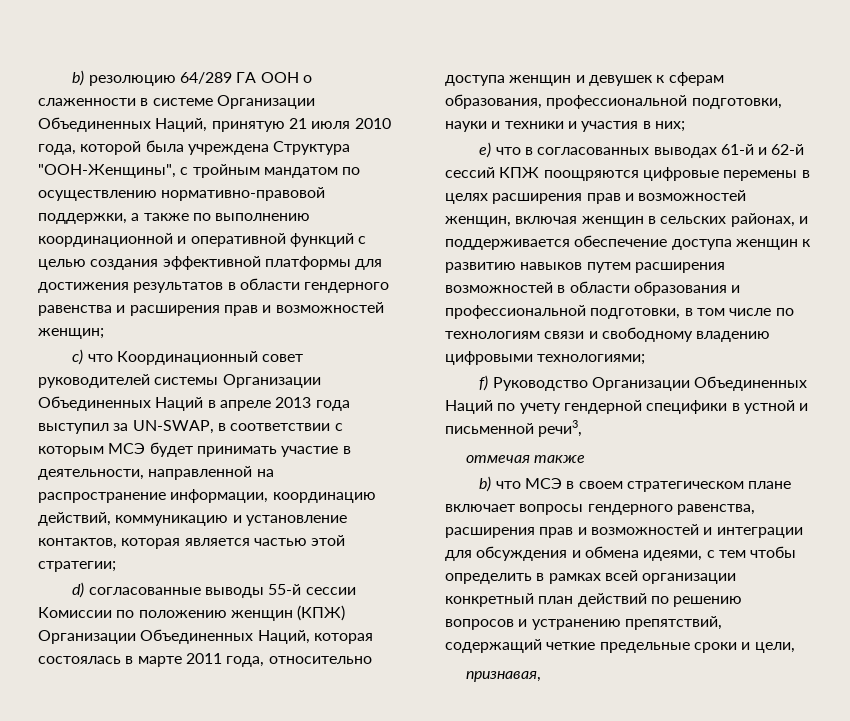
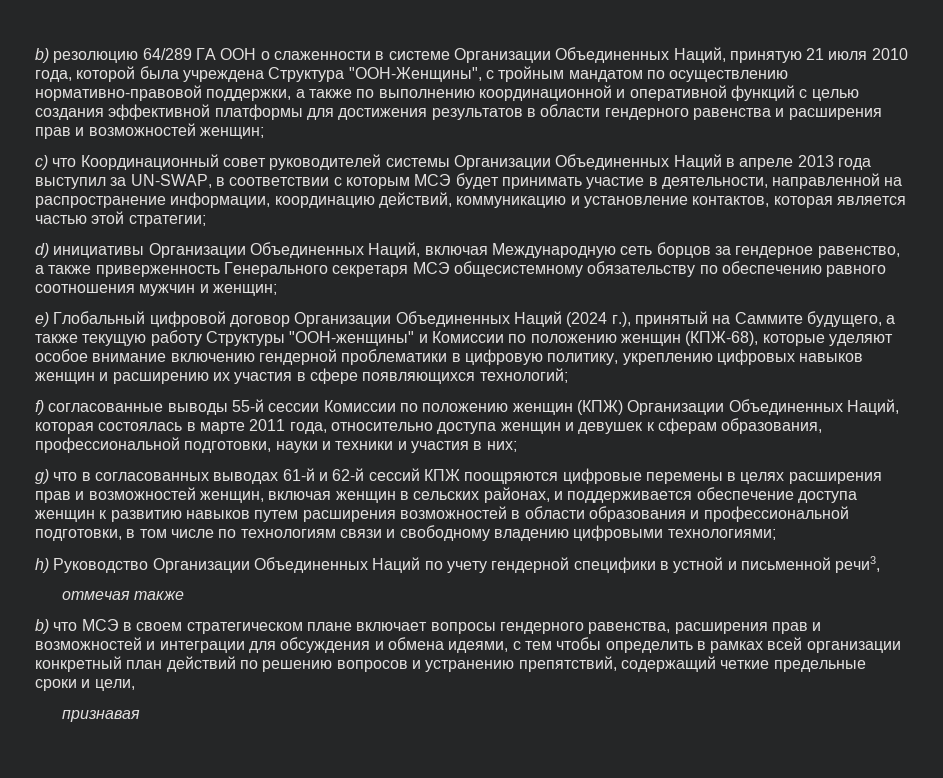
(85, 590) none -> [53,242,900,258] [35,261,887,277] [35,284,277,296] [35,311,896,327] [35,330,893,346] [35,349,864,365] [35,368,568,384] [35,400,44,415] инициативы Организации Объединенных Наций, включая Международную сеть борцов за гендерное равенство, а также приверженность Генерального секретаря МСЭ общесистемному обязательству по обеспечению равного соотношения мужчин и женщин; // e) Глобальный цифровой договор Организации Объединенных Наций (2024 г.), принятый на Саммите будущего, а также текущую работу Структуры "ООН-женщины" и Комиссии по положению женщин (КПЖ-68), которые уделяют особое внимание включению гендерной проблематики в цифровую политику, укреплению цифровых навыков женщин и расширению их участия в сфере появляющихся технологий; // f)
[479,142,492,158] e) -> [35,469,49,484] g)
[479,375,489,391] f) -> [35,558,49,573] h)
[465,671,541,682] признавая, -> [62,710,141,722] признавая

